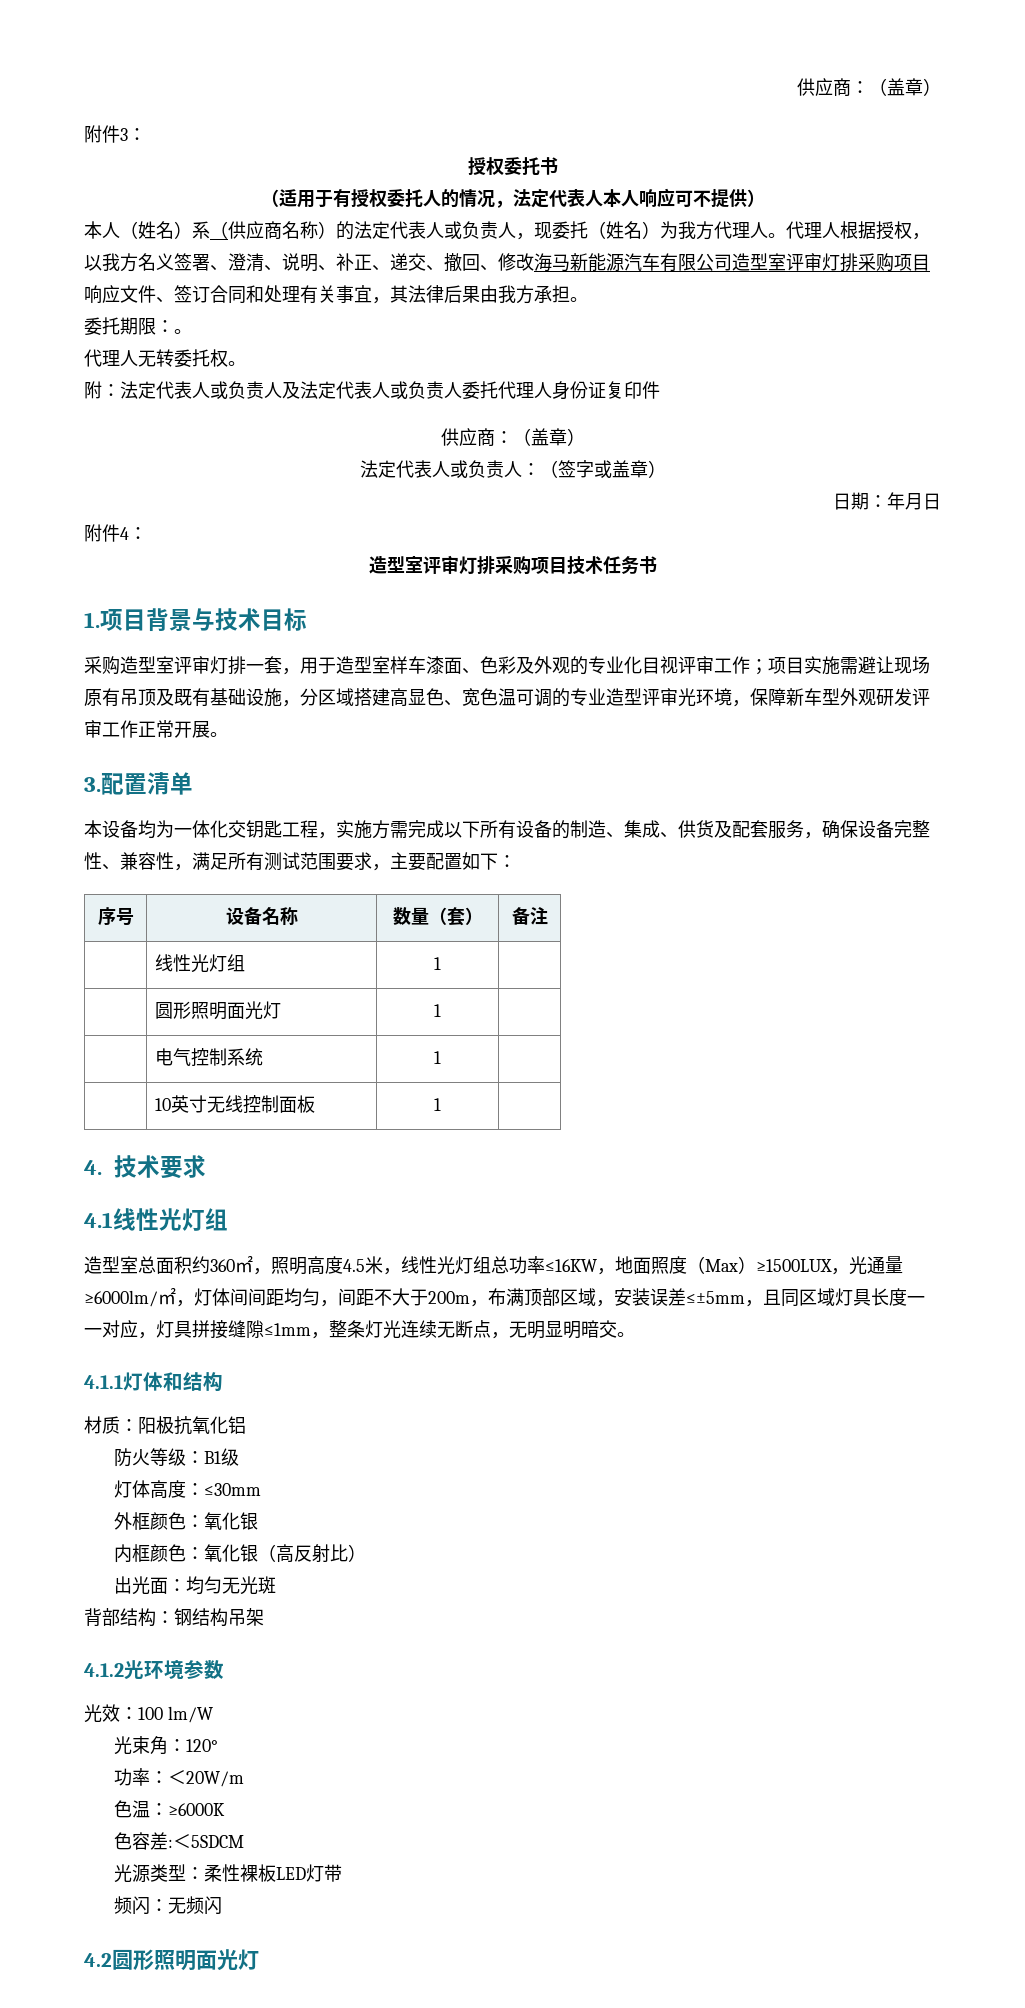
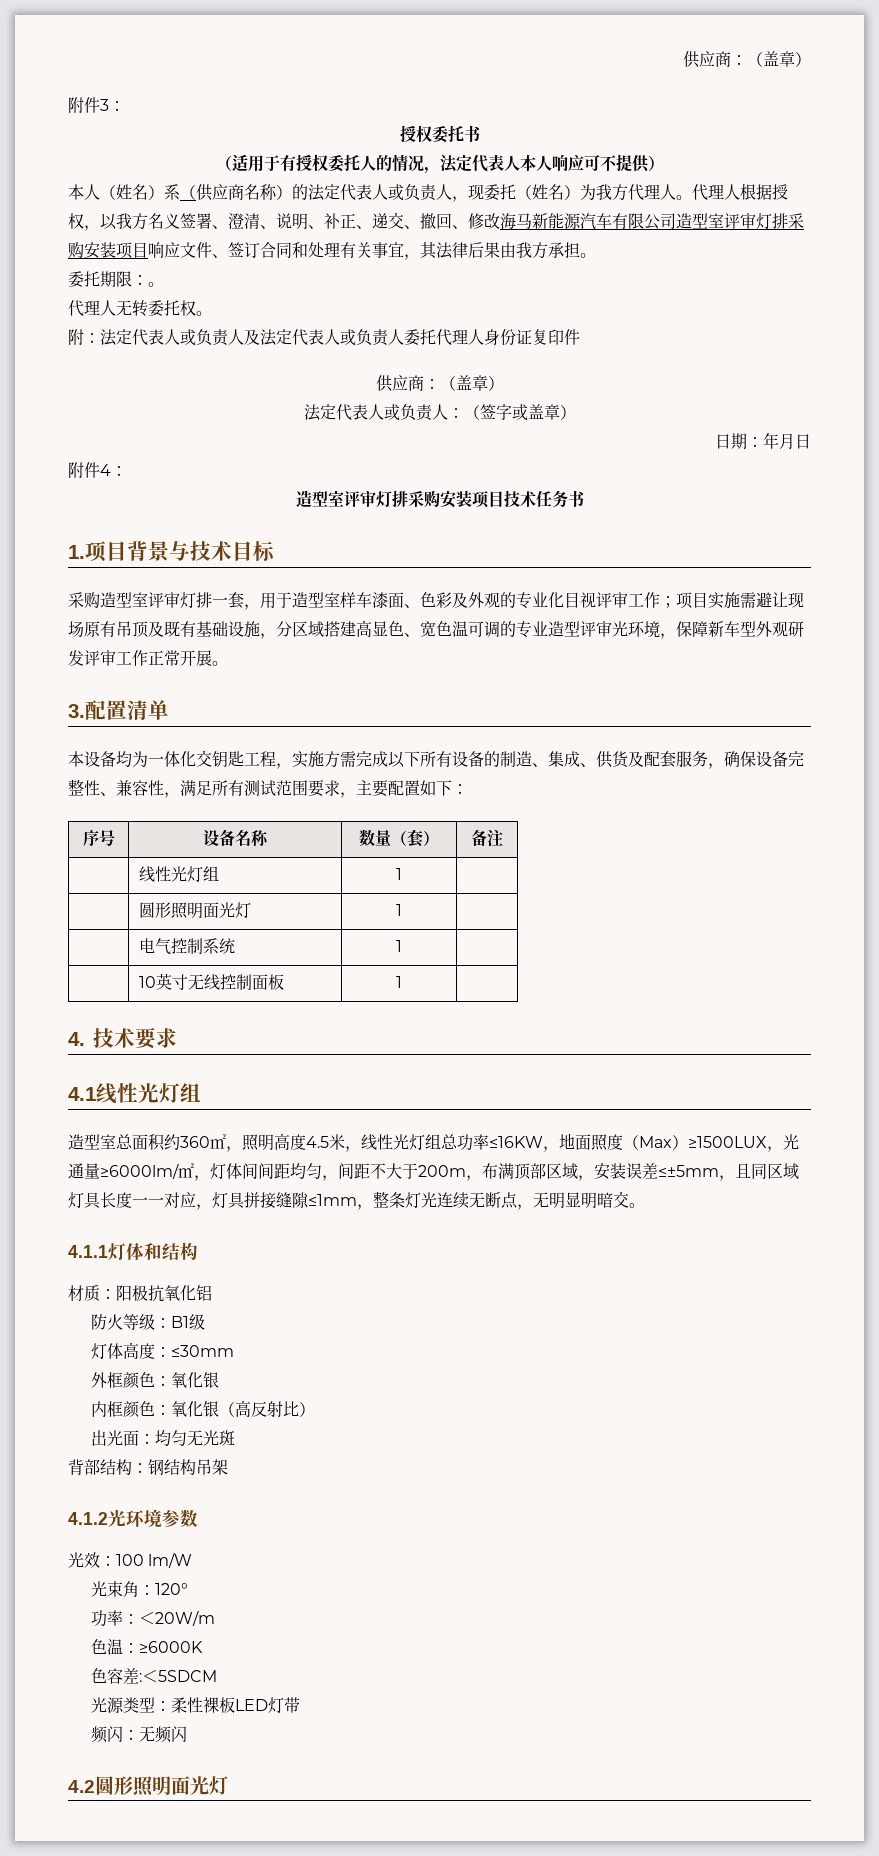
(894, 262) none -> [84,242,116,259] 安装
(531, 565) none -> [439,490,472,508] 安装

